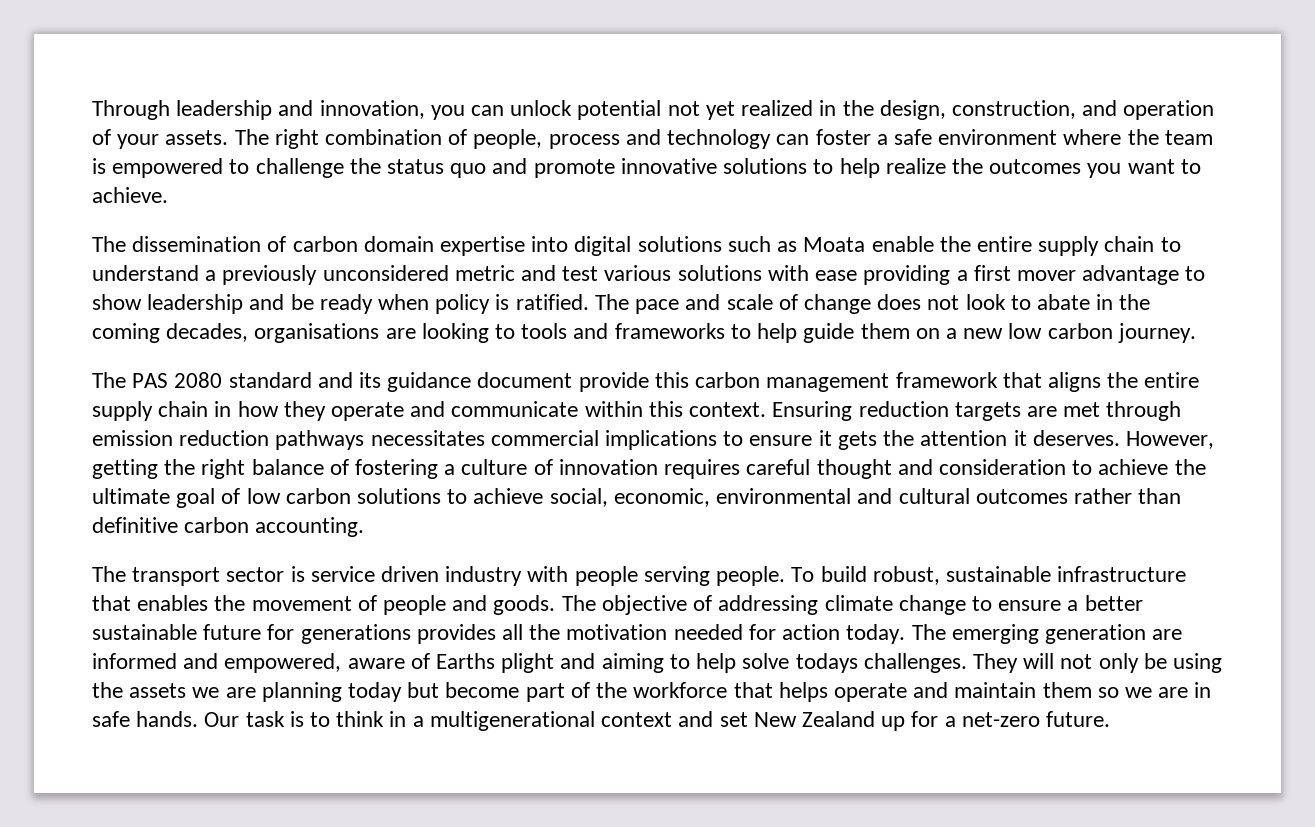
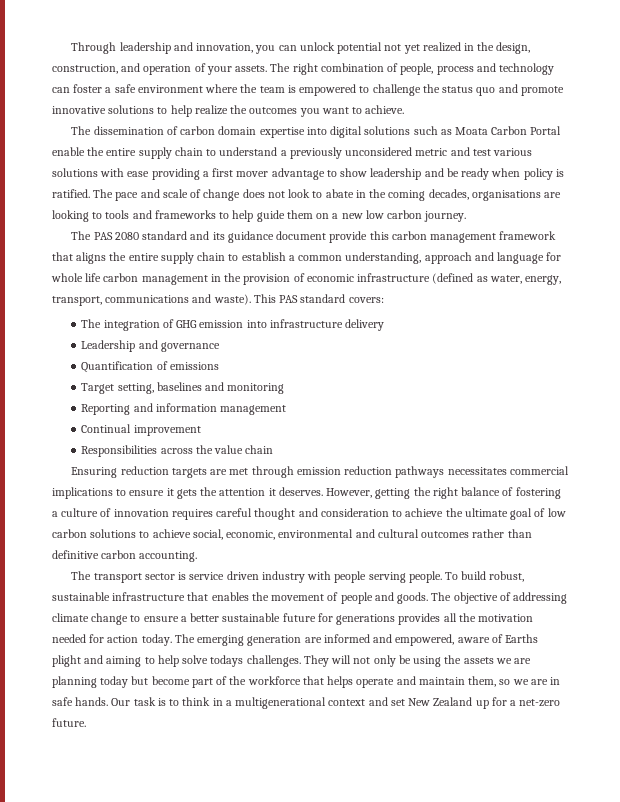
(866, 244) none -> [491,126,562,135] Carbon Portal
[214,401,767,421] in how they operate and communicate within this context. -> [228,252,562,264] [51,273,562,285] [52,294,384,306] [81,319,385,331] [81,340,220,352] [81,361,219,373] [81,382,285,394] [81,403,287,415] [81,424,201,436] [81,445,274,457] to establish a common understanding, approach and language for whole life carbon management in the provision of economic infrastructure (defined as water, energy, transport, communications and waste). This PAS standard covers: // The integration of GHG emission into infrastructure delivery // Leadership and governance // Quantification of emissions // Target setting, baselines and monitoring // Reporting and information management // Continual improvement // Responsibilities across the value chain //
[1042,682,1092,698] them -> [468,676,497,687] them,

